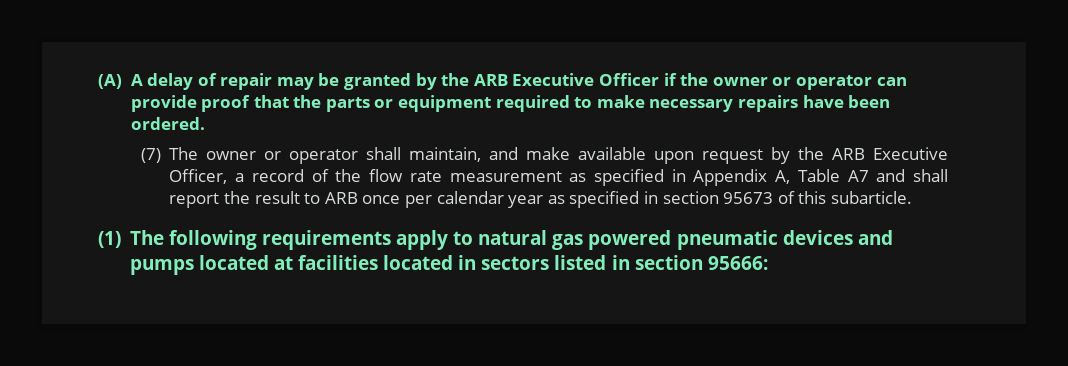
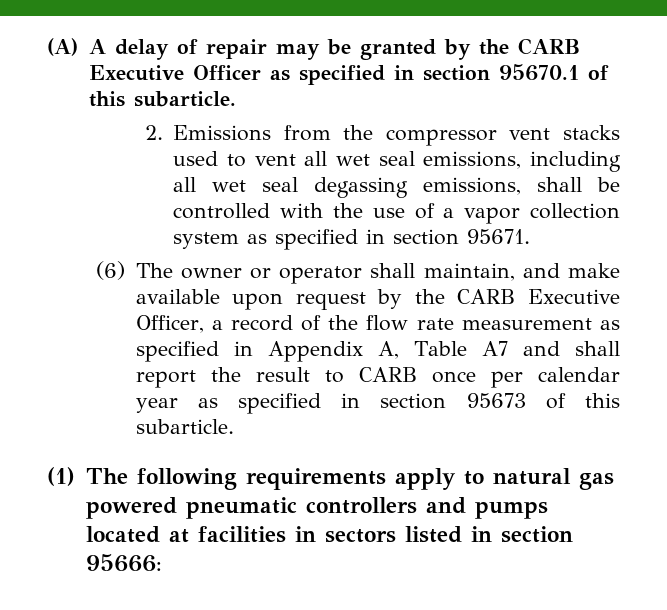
[473,74,508,86] ARB -> [517,38,580,55] CARB
[663,73,907,90] [130,95,891,112] [130,117,205,130] [140,148,161,163] if the owner or operator can provide proof that the parts or equipment required to make necessary repairs have been ordered. // (7) -> [269,64,609,85] [88,91,236,107] [144,125,621,146] [173,151,621,172] [173,177,620,198] [173,203,620,224] [173,229,531,250] [95,261,125,280] as specified in section 95670.1 of this subarticle. // 2. Emissions from the compressor vent stacks used to vent all wet seal emissions, including all wet seal degassing emissions, shall be controlled with the use of a vapor collection system as specified in section 95671. // (6)
[832,148,866,160] ARB -> [457,289,516,304] CARB
[324,192,358,204] ARB -> [358,367,417,382] CARB
[782,230,853,245] devices -> [305,497,417,514] controllers
[383,255,454,270] located -> (286, 534) none

